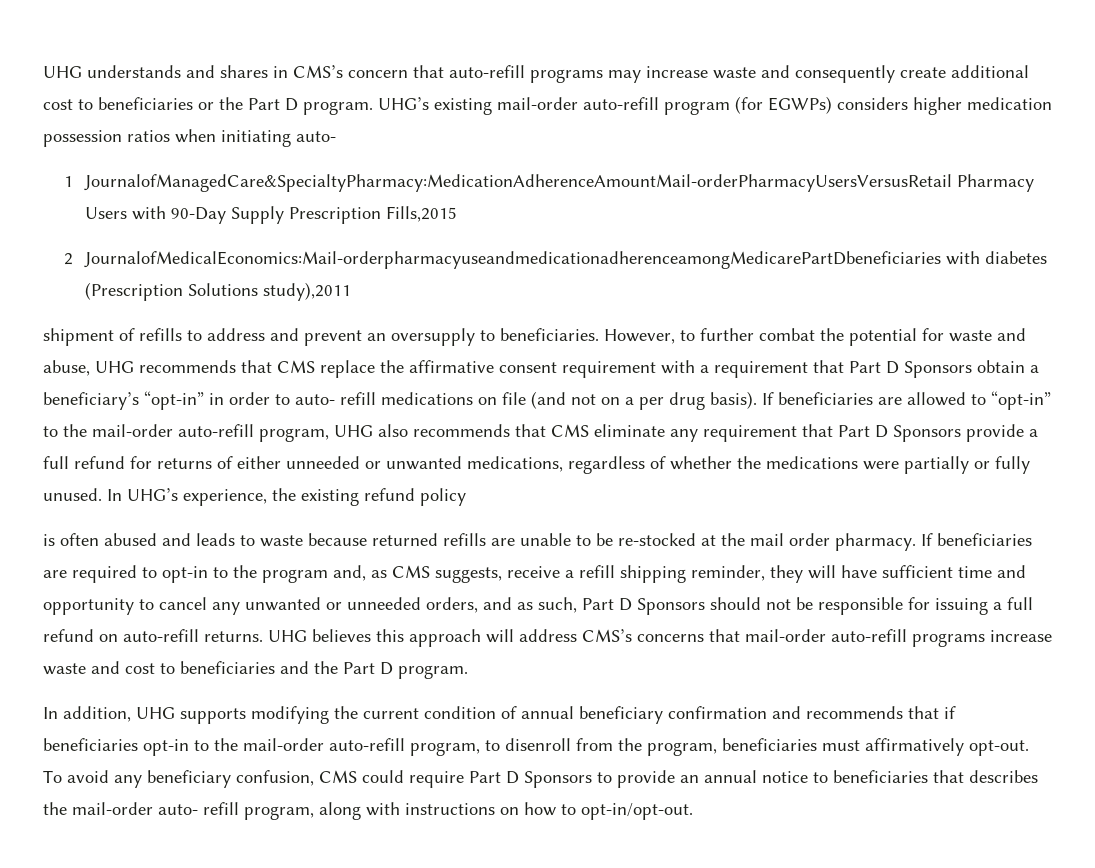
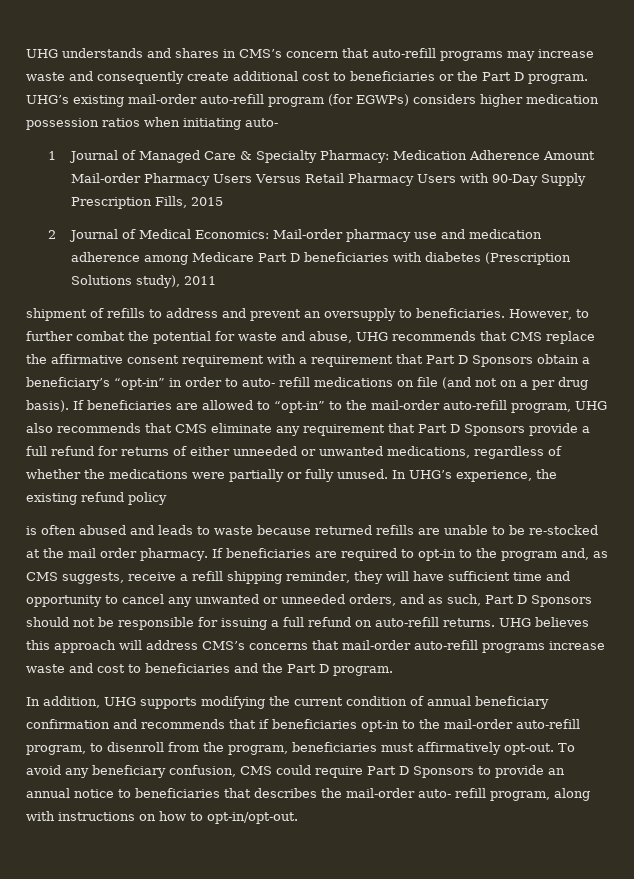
[84,174,953,192] JournalofManagedCare&SpecialtyPharmacy:MedicationAdherenceAmountMail-orderPharmacyUsersVersusRetail -> [68,150,595,163] [70,173,344,186] Journal of Managed Care & Specialty Pharmacy: Medication Adherence Amount Mail-order Pharmacy Users Versus Retail
[386,206,458,222] Fills,2015 -> [154,196,223,208] Fills, 2015
[84,251,942,269] JournalofMedicalEconomics:Mail-orderpharmacyuseandmedicationadherenceamongMedicarePartDbeneficiaries -> [68,229,542,242] [70,252,389,265] Journal of Medical Economics: Mail-order pharmacy use and medication adherence among Medicare Part D beneficiaries
[263,282,352,301] study),2011 -> [135,275,216,288] study), 2011

